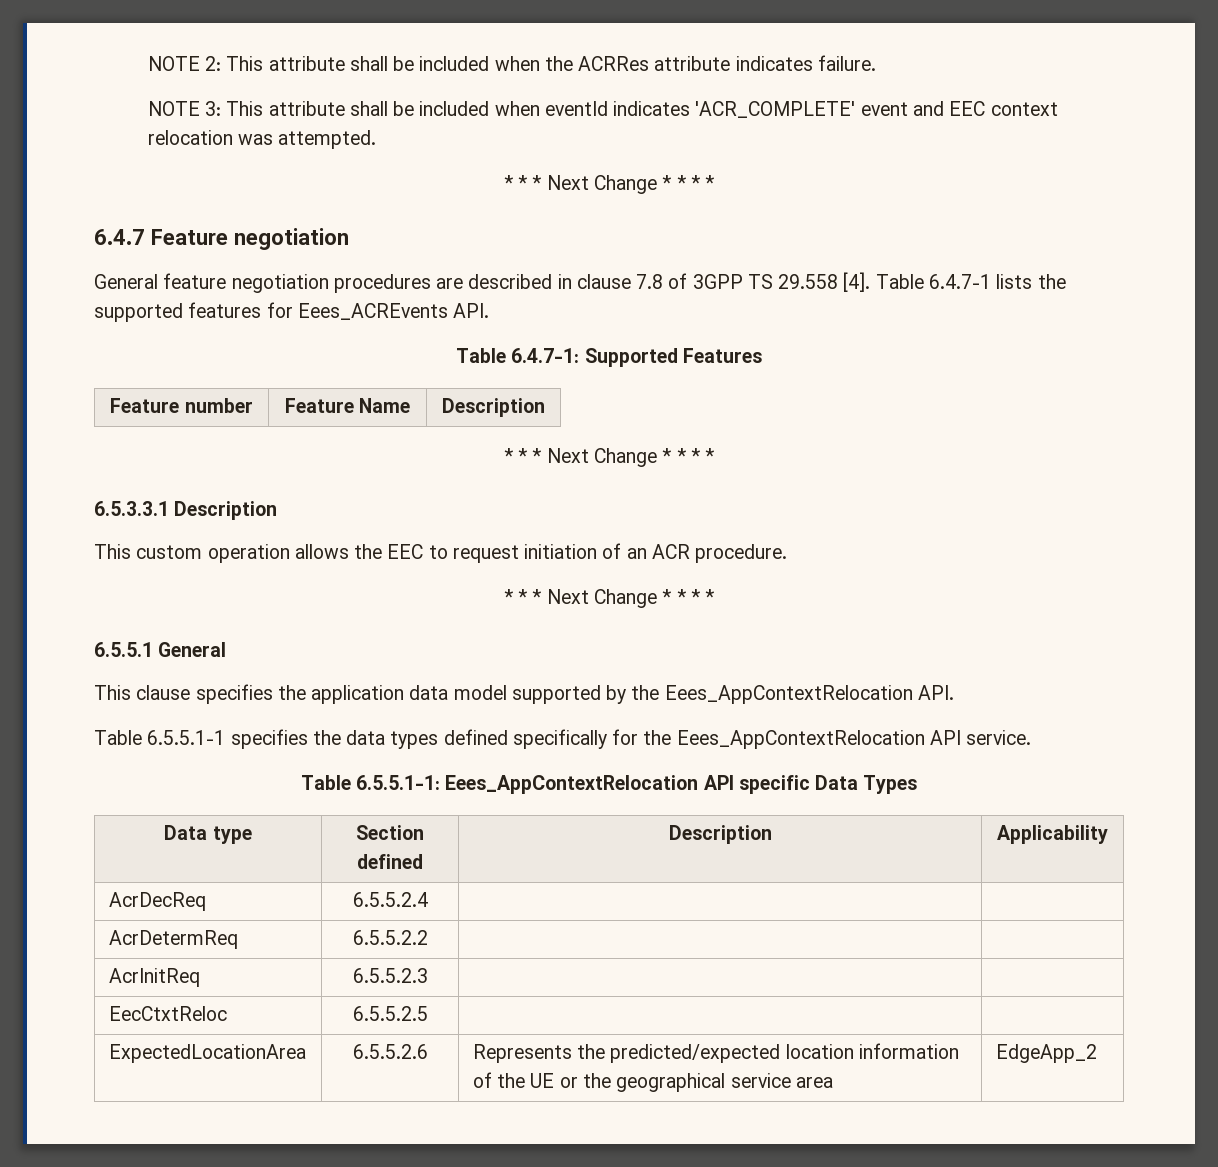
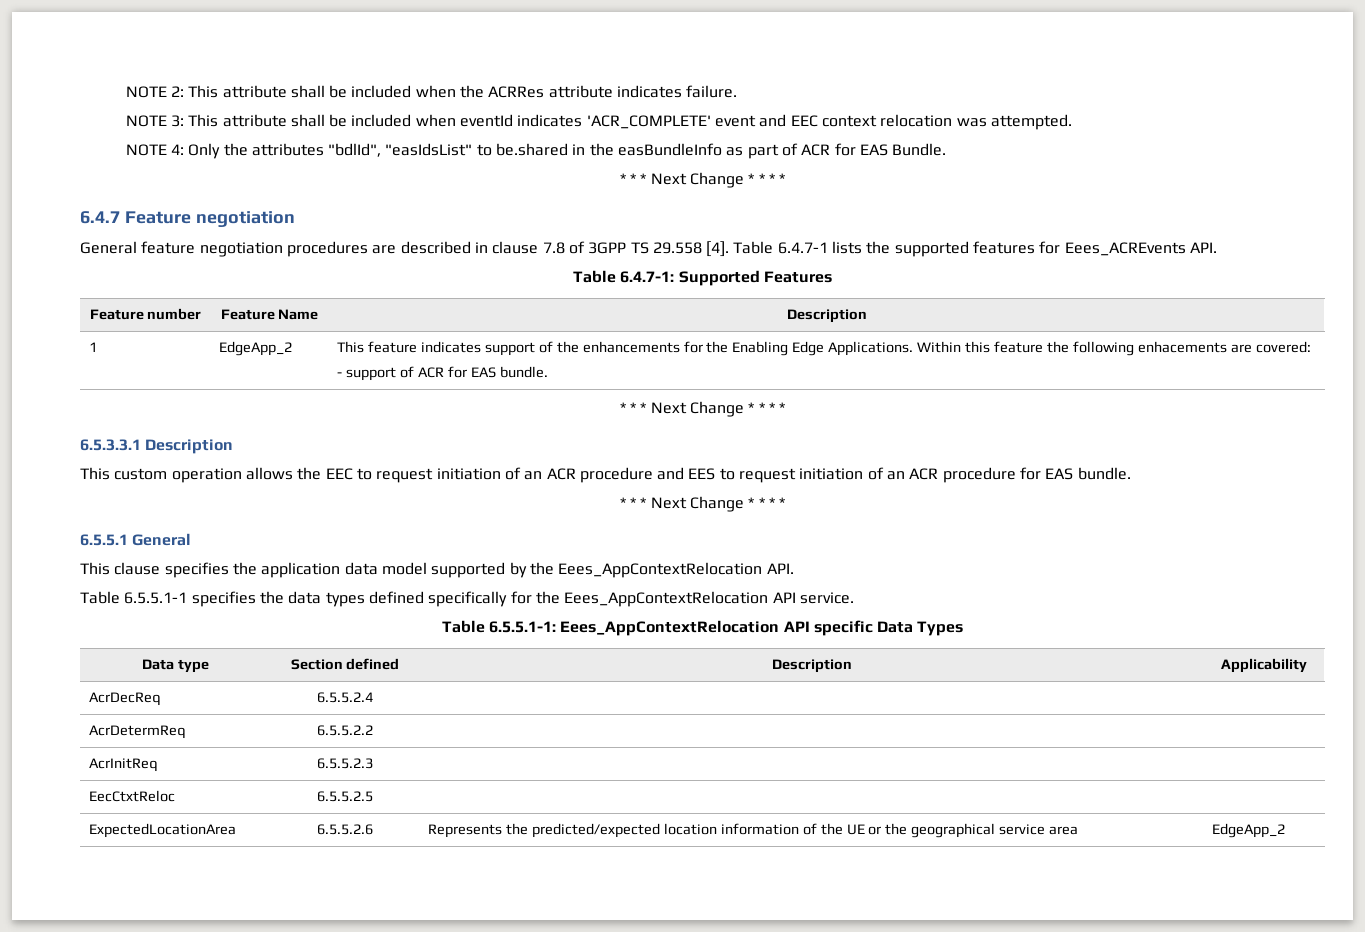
(377, 139) none -> [125,143,947,159] // NOTE 4: Only the attributes "bdlId", "easIdsList" to be.shared in the easBundleInfo as part of ACR for EAS Bundle.
(545, 407) none -> [89,342,98,352] [219,341,293,356] [337,341,1311,356] [337,366,548,381] // 1 | EdgeApp_2 | This feature indicates support of the enhancements for the Enabling Edge Applications. Within this feature the following enhacements are covered: // - support of ACR for EAS bundle.
[695,544,788,563] procedure. -> [579,467,1131,483] procedure and EES to request initiation of an ACR procedure for EAS bundle.

